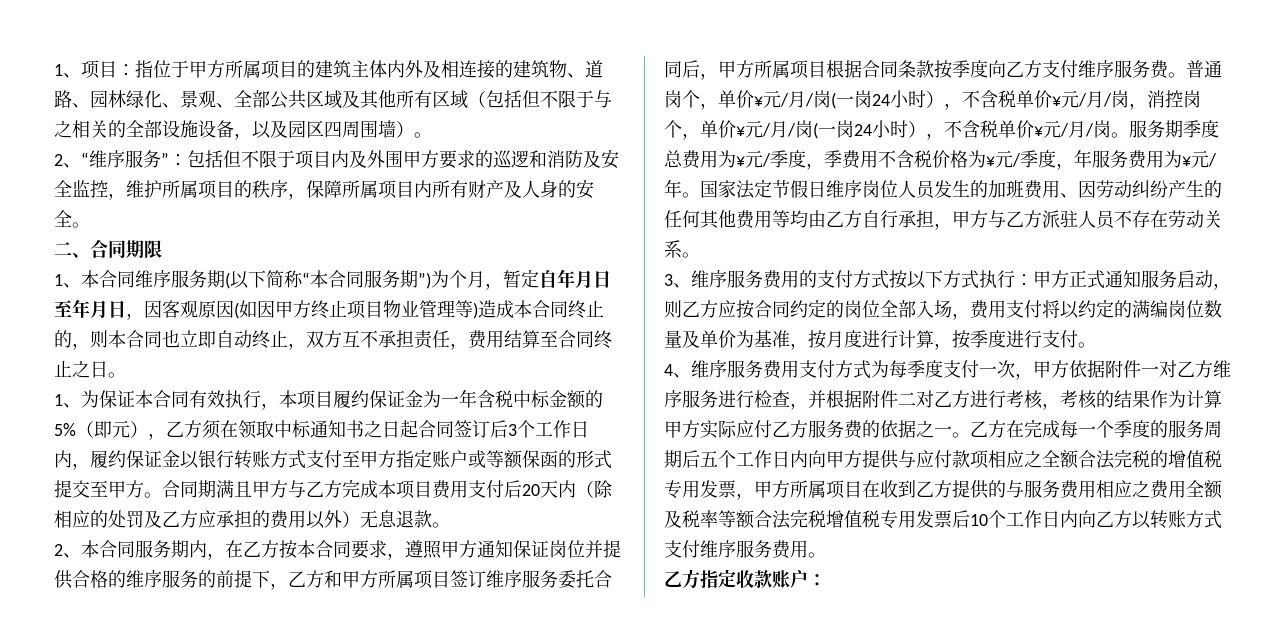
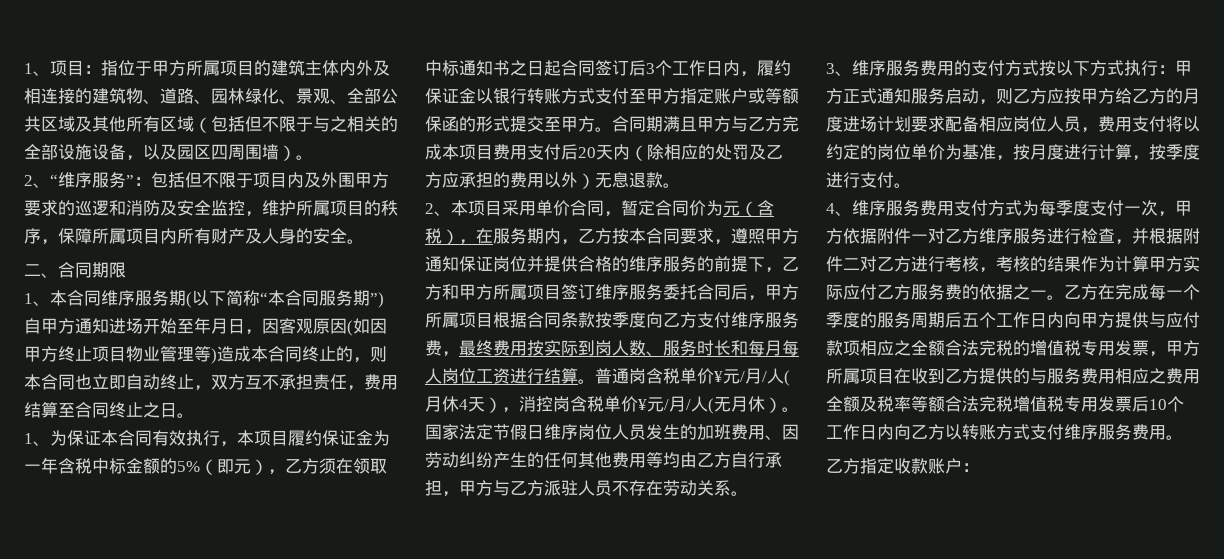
[431,269,611,290] 为个月，暂定自年月日 -> [24,318,177,334] 自甲方通知进场开始
[99,540,135,558] 合同 -> [468,200,774,217] [425,228,493,245] 项目采用单价合同，暂定合同价为元（含税），在
[225,540,243,558] 在 -> (578, 242) none
[1168,60,1222,78] [664,90,1201,110] [664,120,1219,140] [664,149,1217,170] [664,179,682,198] 。普通岗个，单价¥元/月/岗(一岗24小时），不含税单价¥元/月/岗，消控岗个，单价¥元/月/岗(一岗24小时），不含税单价¥元/月/岗。服务期季度总费用为¥元/季度，季费用不含税价格为¥元/季度，年服务费用为¥元/年 -> [442,340,799,357] [425,368,790,386] [425,396,782,414] ，最终费用按实际到岗人数、服务时长和每月每人岗位工资进行结算。普通岗含税单价¥元/月/人(月休4天），消控岗含税单价¥元/月/人(无月休）
[754,299,952,318] 合同约定的岗位全部入场 -> [1081,88,1200,104] [826,116,1081,132] 甲方给乙方的月度进场计划要求配备相应岗位人员
[1132,300,1222,318] [664,330,700,348] 满编岗位数量及 -> [877,144,911,160] 岗位

